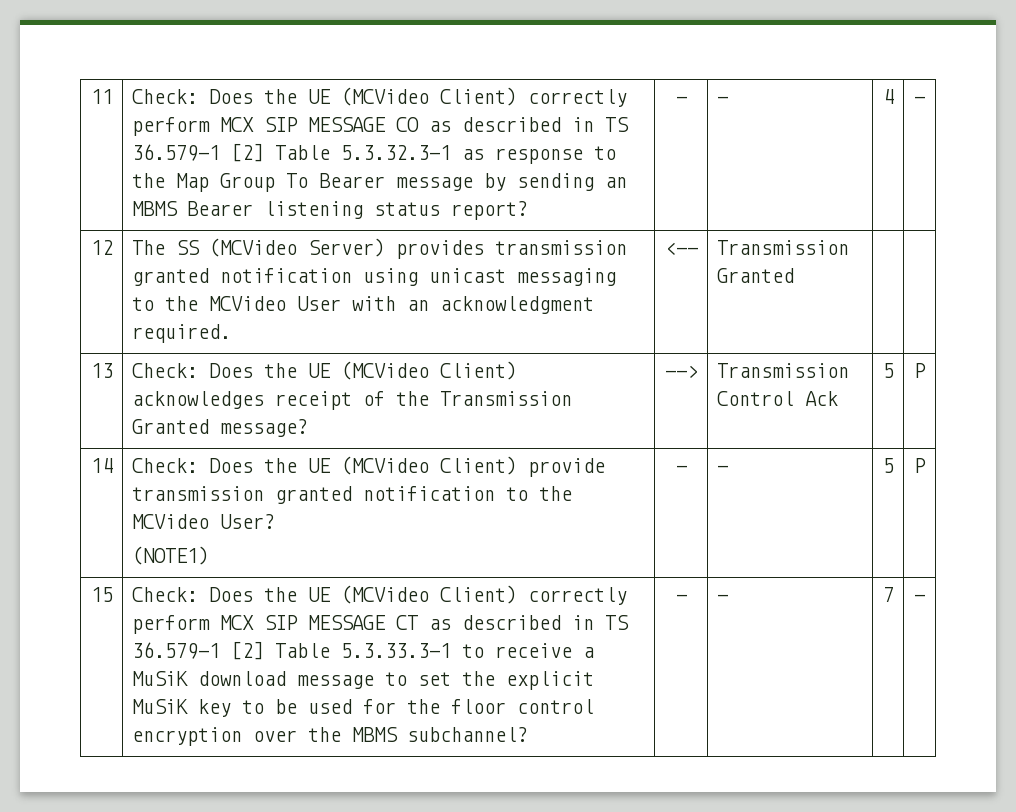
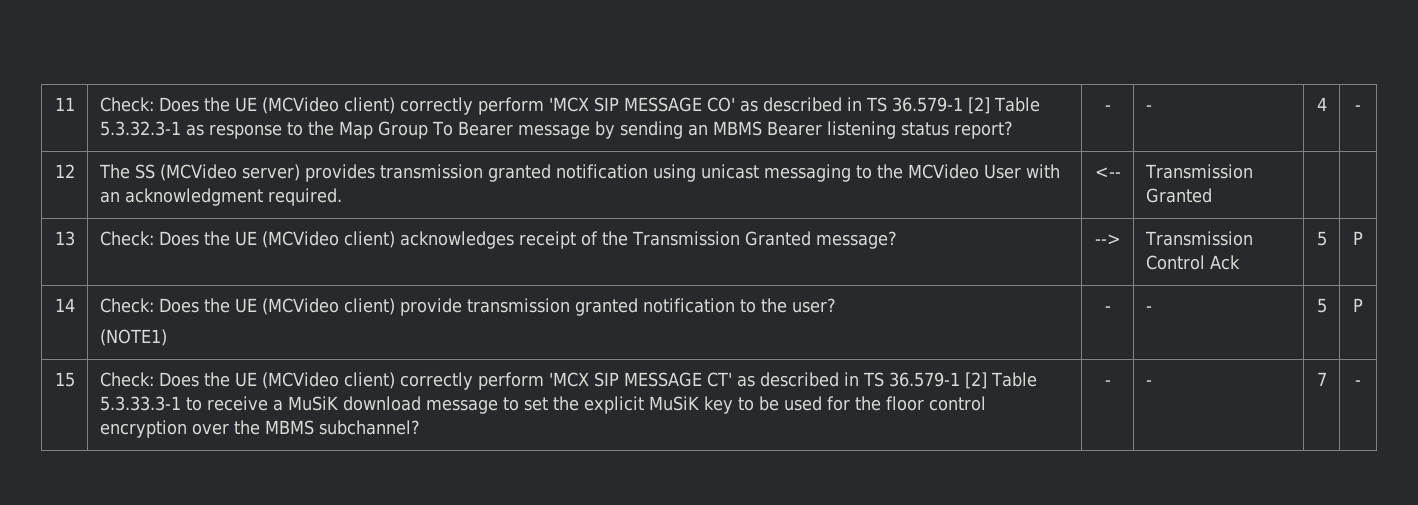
[439,87,627,107] [131,117,419,136] Client) correctly perform MCX SIP MESSAGE CO -> [343,97,735,115] client) correctly perform 'MCX SIP MESSAGE CO'
[307,238,385,257] Server) -> [241,164,300,181] server)
[439,361,517,380] Client) -> [343,231,395,248] client)
[439,456,517,475] Client) -> [343,298,395,315] client)
[131,514,275,529] MCVideo User? -> [791,298,836,313] user?
[439,585,627,605] [131,615,418,634] Client) correctly perform MCX SIP MESSAGE CT -> [343,372,732,390] client) correctly perform 'MCX SIP MESSAGE CT'

